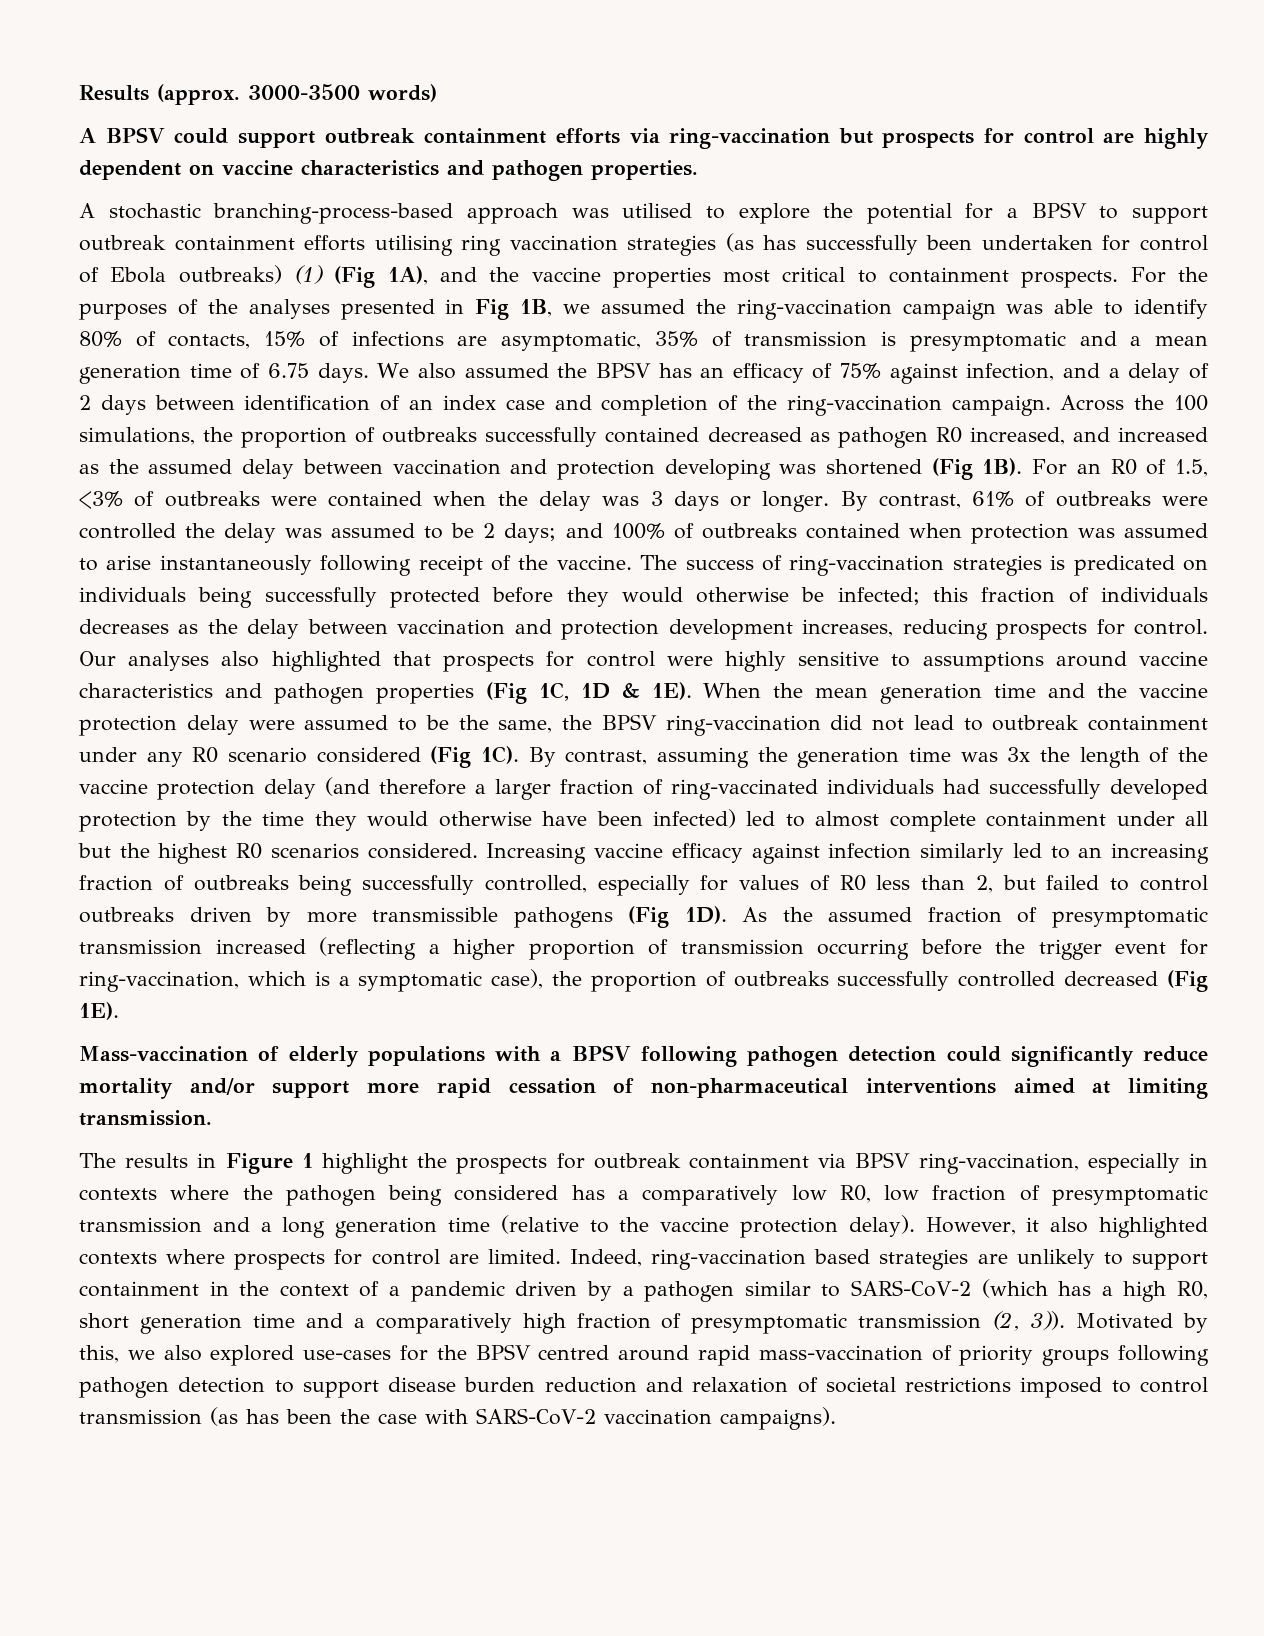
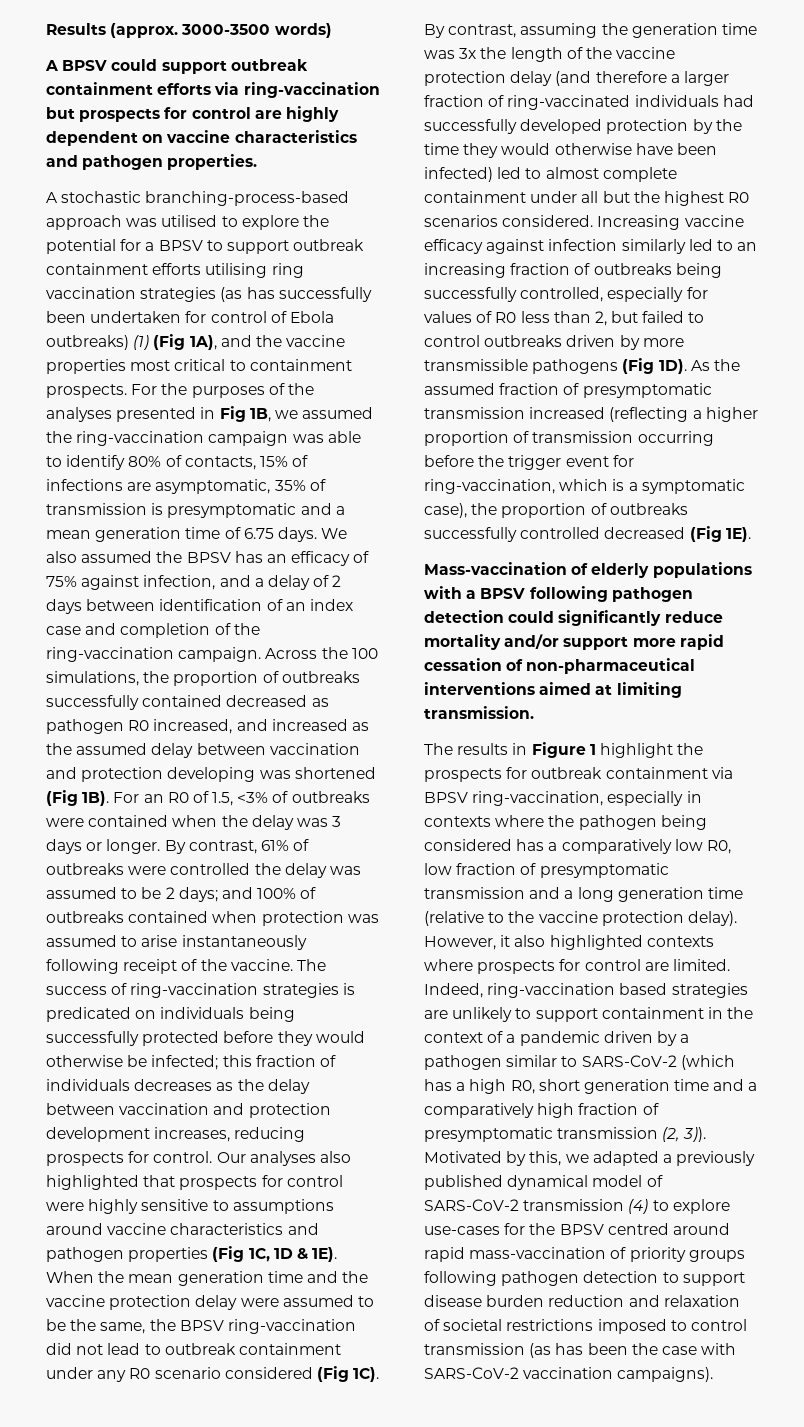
[163,1345,295,1366] also explored -> [592,1151,756,1166] [424,1175,663,1190] [424,1199,730,1214] adapted a previously published dynamical model of SARS-CoV-2 transmission (4) to explore

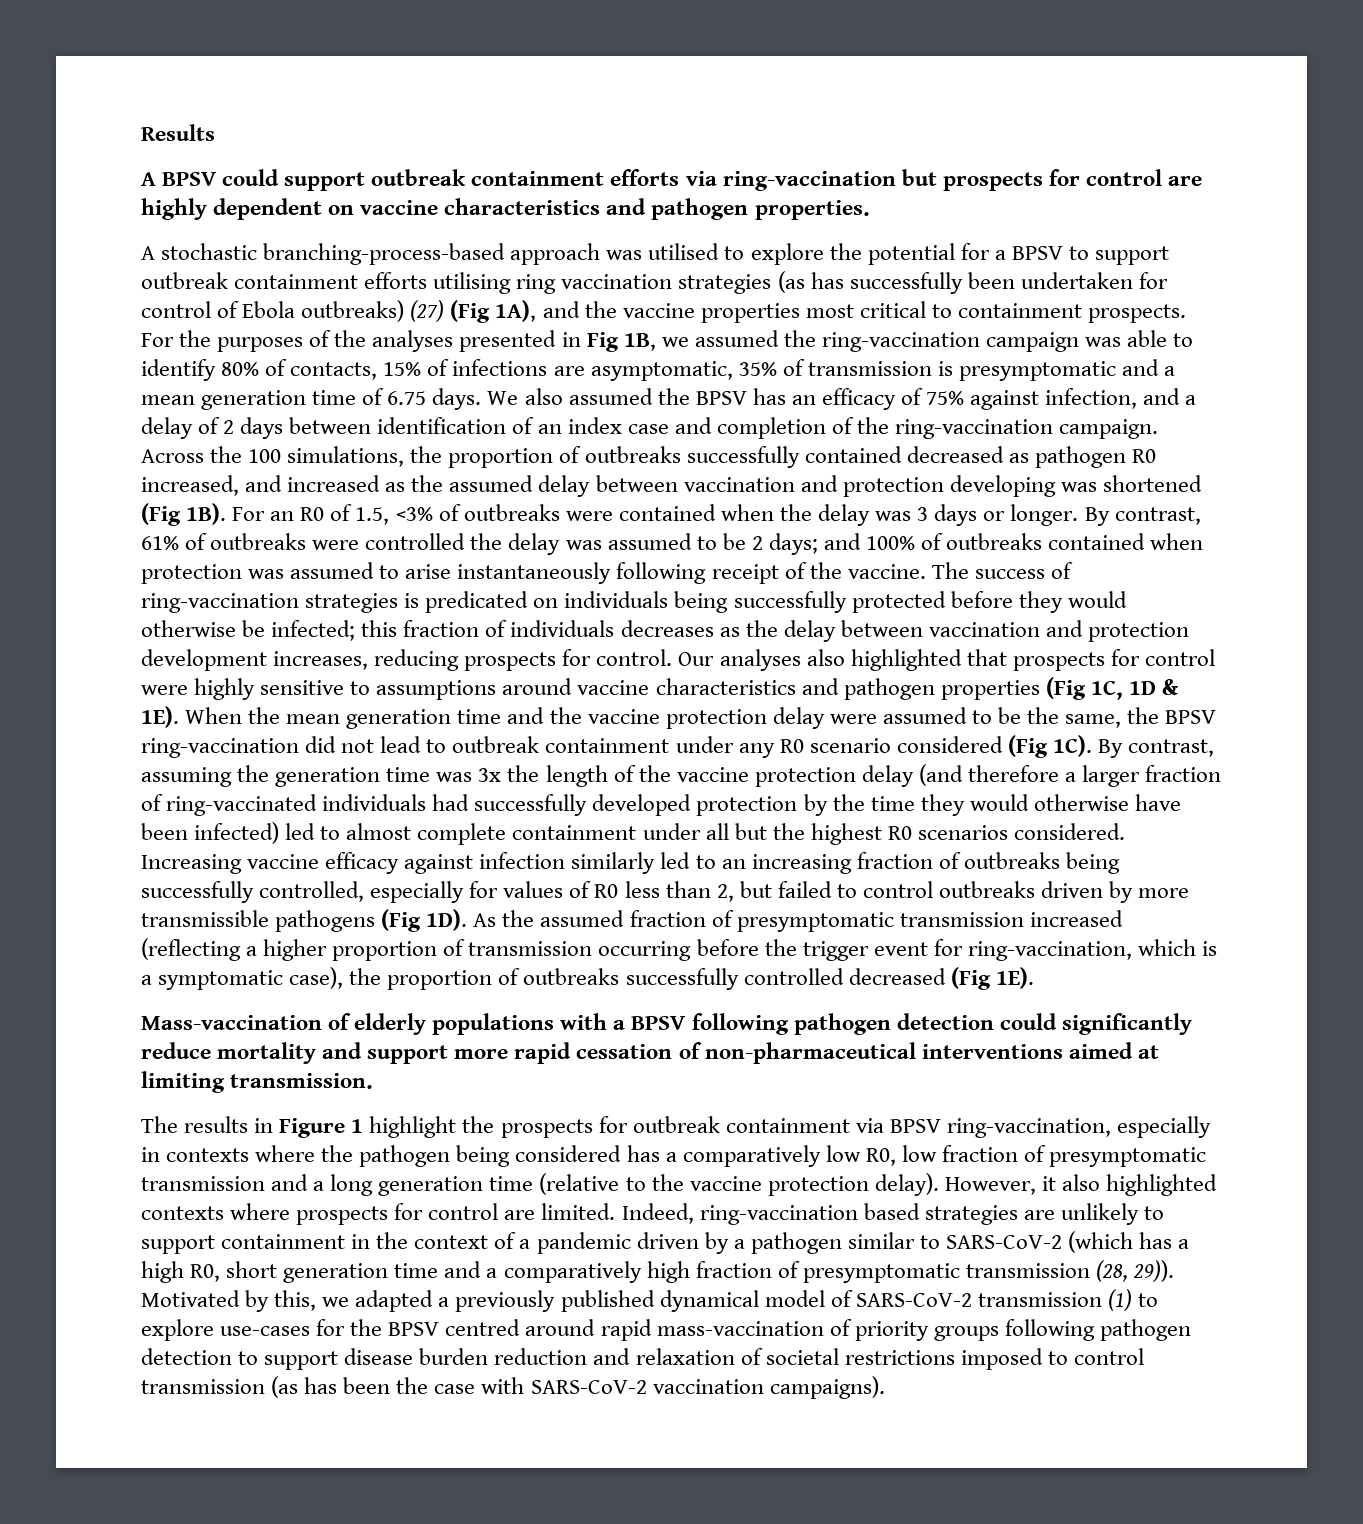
[110,23,332,38] (approx. 3000-3500 words) -> (215, 132) none
[133,335,150,350] (1) -> [410,300,445,322] (27)
[504,634,560,649] and/or -> [322,1042,363,1059] and
[662,1127,706,1142] (2, 3)). -> [1095,1260,1175,1282] (28, 29)).
[628,1199,649,1214] (4) -> [1107,1289,1132,1311] (1)

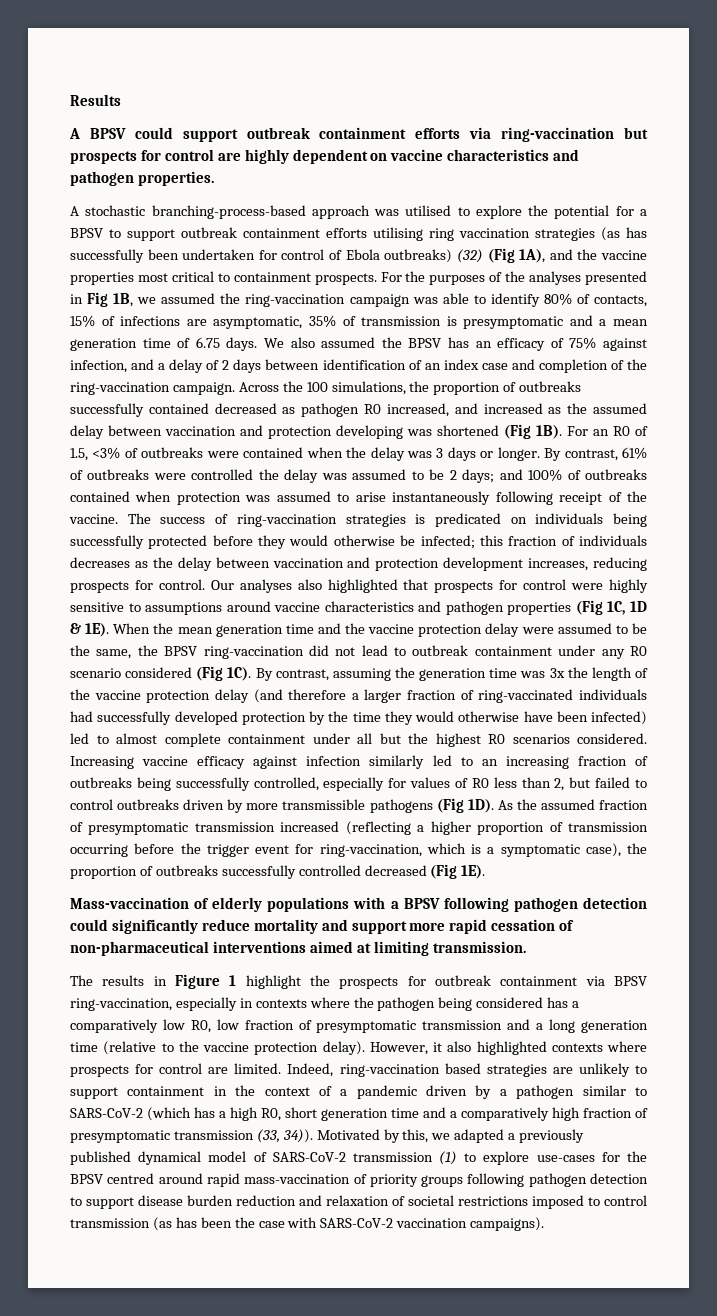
[410,300,445,322] (27) -> [456,249,483,263] (32)
[1095,1260,1175,1282] (28, 29)). -> [256,1129,313,1143] (33, 34)).

